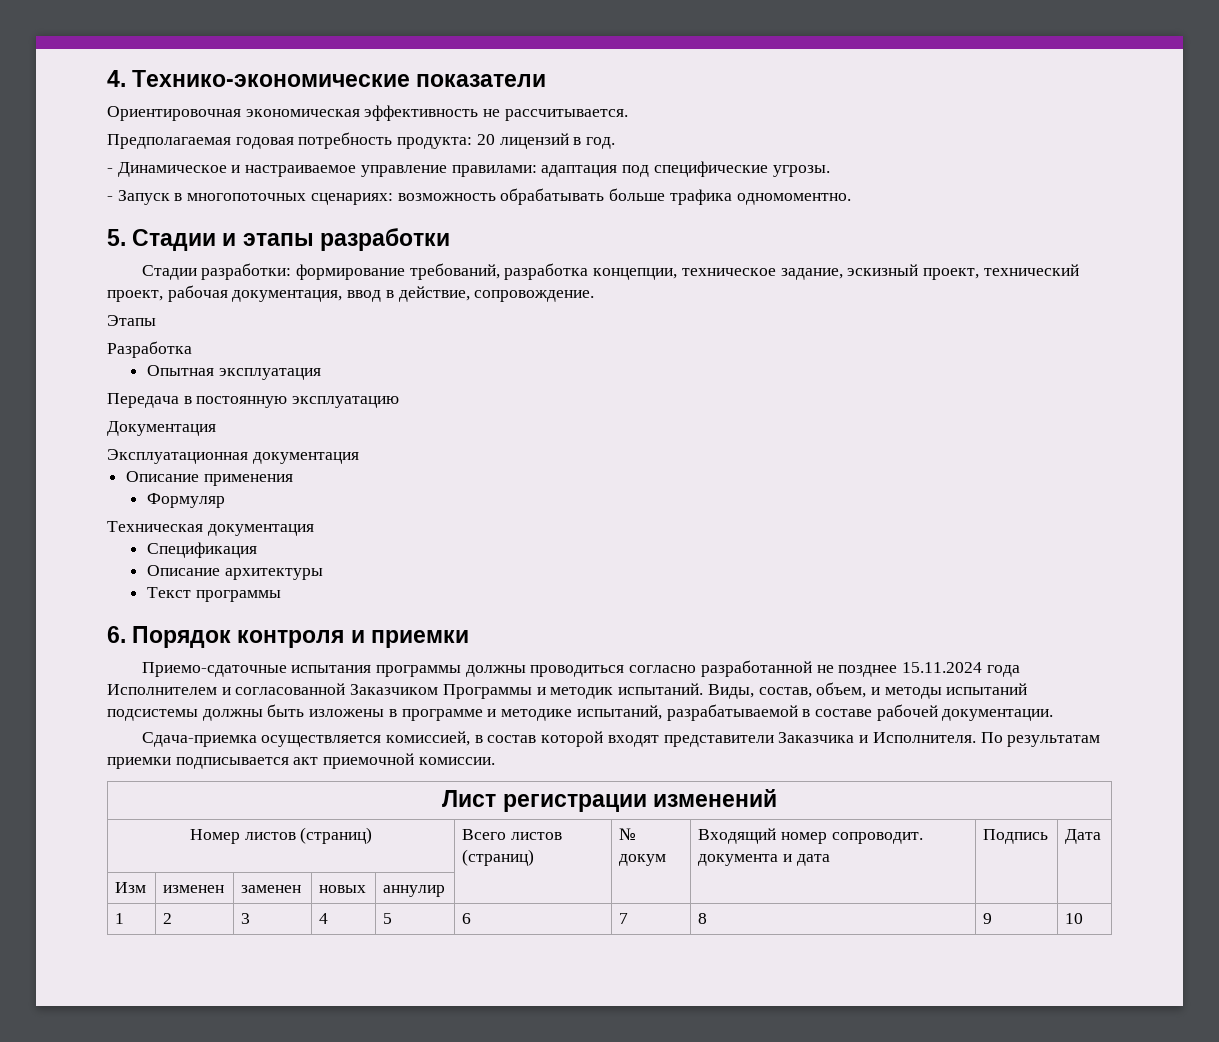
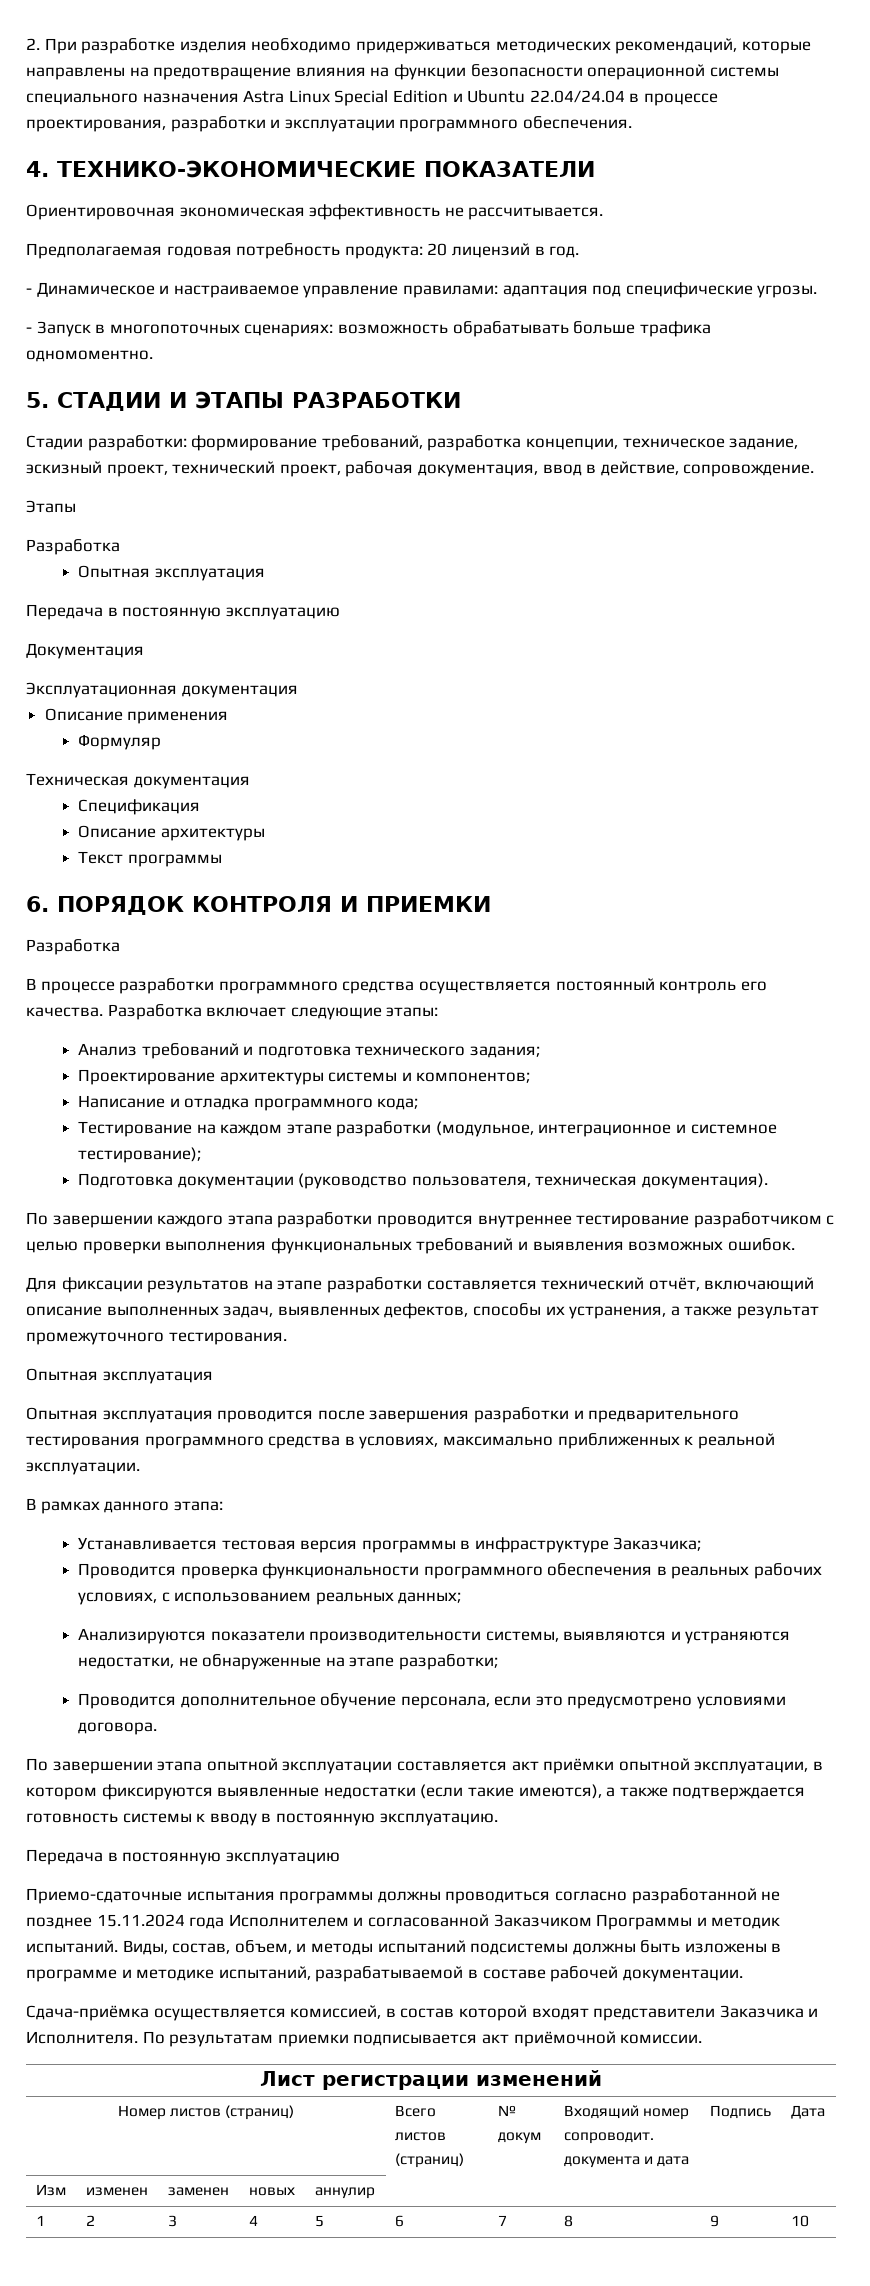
[107,70,547,87] 4. Технико-экономические показатели -> [26,38,811,54] [26,64,779,80] [26,90,718,106] [26,116,632,132] [26,160,595,178] 2. При разработке изделия необходимо придерживаться методических рекомендаций, которые направлены на предотвращение влияния на функции безопасности операционной системы специального назначения Astra Linux Special Edition и Ubuntu 22.04/24.04 в процессе проектирования, разработки и эксплуатации программного обеспечения. // 4. ТЕХНИКО-ЭКОНОМИЧЕСКИЕ ПОКАЗАТЕЛИ
[132,228,450,251] Стадии и этапы разработки -> [57,391,461,411] СТАДИИ И ЭТАПЫ РАЗРАБОТКИ
[132,626,469,648] Порядок контроля и приемки -> [57,896,491,915] [26,939,120,955] [26,978,767,994] [26,1004,439,1020] [77,1043,540,1059] [77,1069,531,1085] [77,1095,419,1111] [77,1121,777,1137] [77,1147,201,1163] [77,1173,768,1189] [26,1212,835,1228] [26,1238,795,1254] [26,1277,815,1293] [26,1303,819,1319] [26,1332,287,1345] [26,1368,213,1384] [26,1407,740,1423] [26,1433,775,1449] [26,1462,140,1475] [26,1498,223,1514] [77,1537,702,1553] [77,1563,823,1579] [77,1592,462,1605] [77,1628,791,1644] [77,1654,498,1670] [77,1693,787,1709] [77,1722,157,1735] [26,1758,823,1774] [26,1784,806,1800] [26,1813,498,1826] [26,1849,340,1865] ПОРЯДОК КОНТРОЛЯ И ПРИЕМКИ // Разработка // В процессе разработки программного средства осуществляется постоянный контроль его качества. Разработка включает следующие этапы: // Анализ требований и подготовка технического задания; // Проектирование архитектуры системы и компонентов; // Написание и отладка программного кода; // Тестирование на каждом этапе разработки (модульное, интеграционное и системное тестирование); // Подготовка документации (руководство пользователя, техническая документация). // По завершении каждого этапа разработки проводится внутреннее тестирование разработчиком с целью проверки выполнения функциональных требований и выявления возможных ошибок. // Для фиксации результатов на этапе разработки составляется технический отчёт, включающий описание выполненных задач, выявленных дефектов, способы их устранения, а также результат промежуточного тестирования. // Опытная эксплуатация // Опытная эксплуатация проводится после завершения разработки и предварительного тестирования программного средства в условиях, максимально приближенных к реальной эксплуатации. // В рамках данного этапа: // Устанавливается тестовая версия программы в инфраструктуре Заказчика; // Проводится проверка функциональности программного обеспечения в реальных рабочих условиях, с использованием реальных данных; // Анализируются показатели производительности системы, выявляются и устраняются недостатки, не обнаруженные на этапе разработки; // Проводится дополнительное обучение персонала, если это предусмотрено условиями договора. // По завершении этапа опытной эксплуатации составляется акт приёмки опытной эксплуатации, в котором фиксируются выявленные недостатки (если такие имеются), а также подтверждается готовность системы к вводу в постоянную эксплуатацию. // Передача в постоянную эксплуатацию
[141,732,257,747] Сдача-приемка -> [26,2005,149,2021] Сдача-приёмка
[323,753,415,769] приемочной -> [513,2031,616,2047] приёмочной

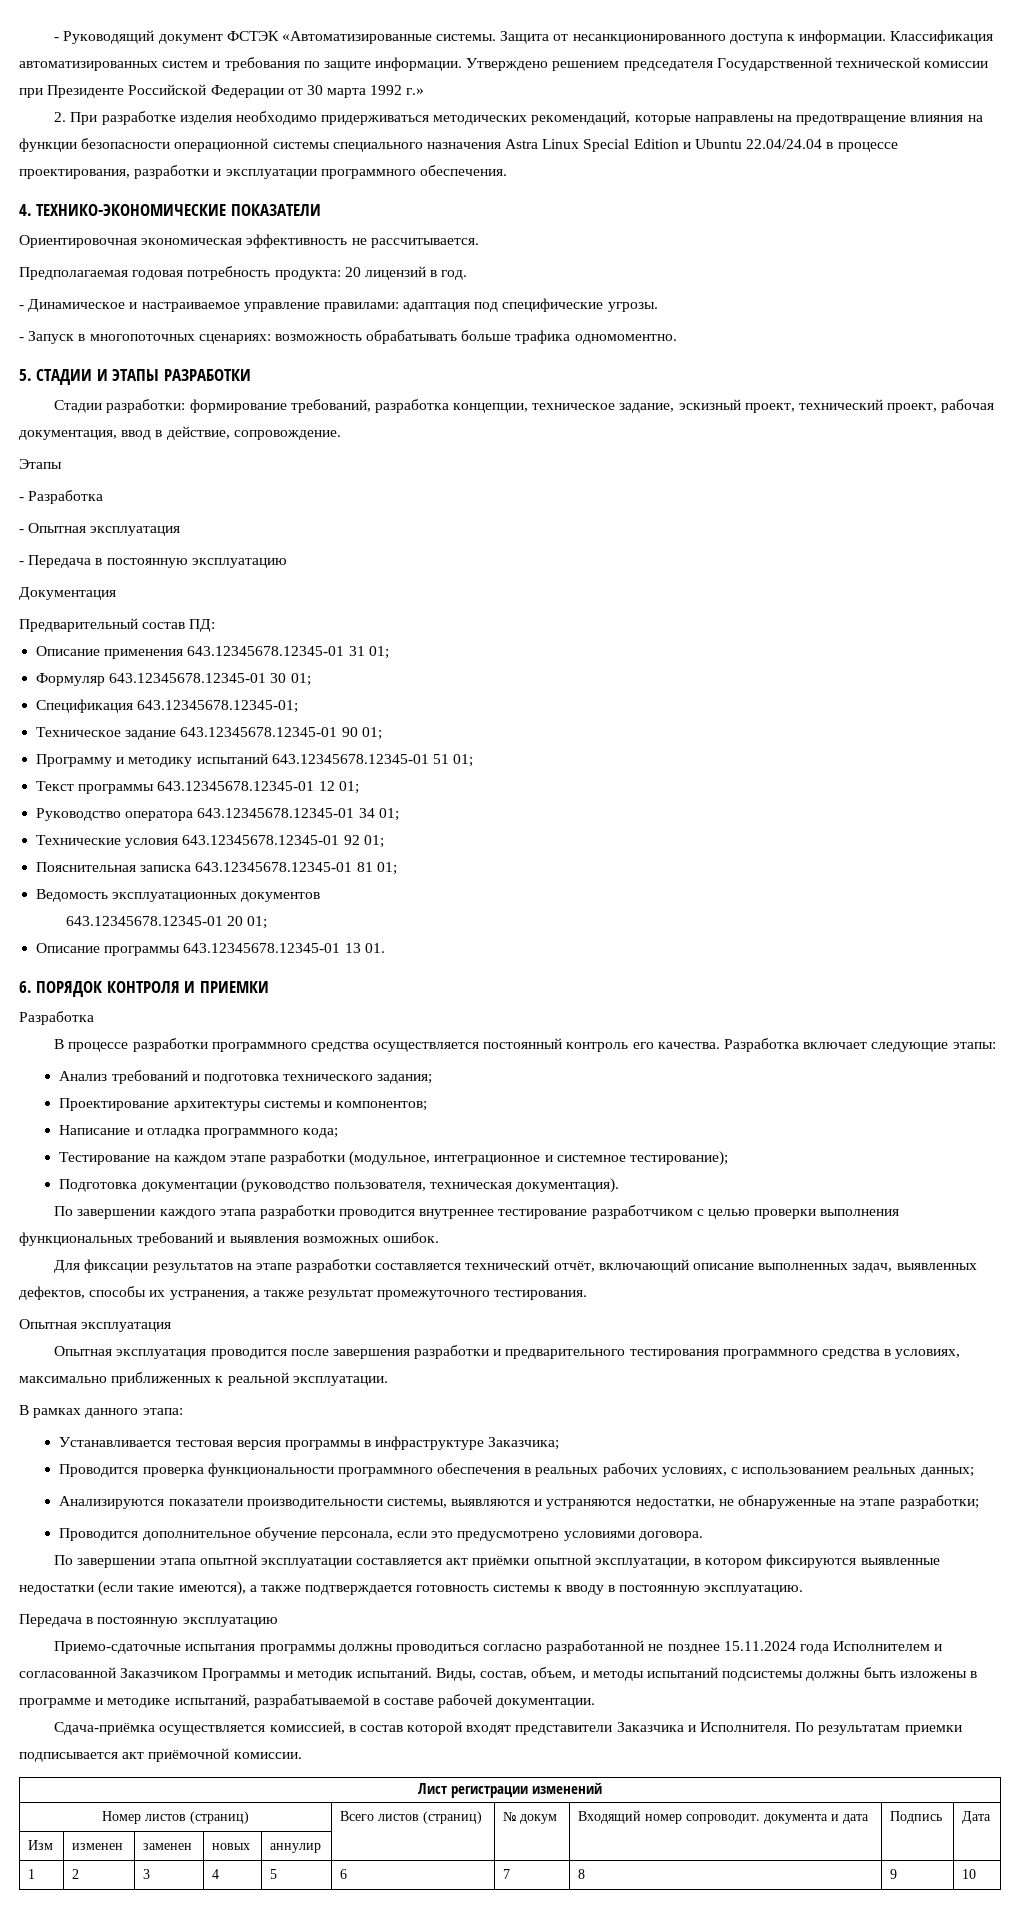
(26, 44) none -> [54,30,994,44] [19,57,989,71] [19,84,425,98] - Руководящий документ ФСТЭК «Автоматизированные системы. Защита от несанкционированного доступа к информации. Классификация автоматизированных систем и требования по защите информации. Утверждено решением председателя Государственной технической комиссии при Президенте Российской Федерации от 30 марта 1992 г.» //
[26,539,120,555] [77,565,265,581] Разработка // Опытная эксплуатация // -> [19,490,104,504] [19,523,181,536] [19,561,24,565] - Разработка // - Опытная эксплуатация // -
[26,682,298,698] Эксплуатационная документация -> [19,618,216,632] Предварительный состав ПД:
[77,734,161,750] [26,773,250,789] [77,799,200,815] [77,825,265,841] [77,851,222,867] // Формуляр // Техническая документация // Спецификация // Описание архитектуры // Текст программы -> [187,646,389,659] [36,673,311,686] [36,699,299,713] [36,727,382,740] [36,753,474,767] [36,781,359,794] [36,808,399,821] [36,835,384,848] [36,862,397,875] [36,889,321,902] [65,916,268,929] [36,943,385,956] 643.12345678.12345-01 31 01; // Формуляр 643.12345678.12345-01 30 01; // Спецификация 643.12345678.12345-01; // Техническое задание 643.12345678.12345-01 90 01; // Программу и методику испытаний 643.12345678.12345-01 51 01; // Текст программы 643.12345678.12345-01 12 01; // Руководство оператора 643.12345678.12345-01 34 01; // Технические условия 643.12345678.12345-01 92 01; // Пояснительная записка 643.12345678.12345-01 81 01; // Ведомость эксплуатационных документов // 643.12345678.12345-01 20 01; // Описание программы 643.12345678.12345-01 13 01.

